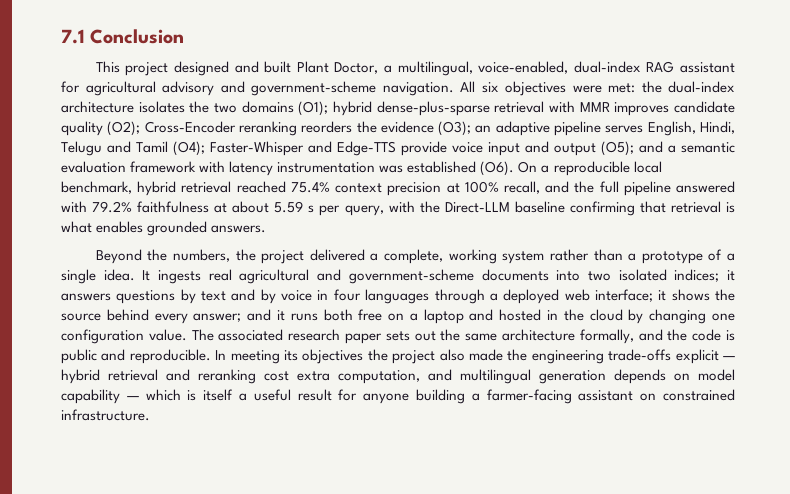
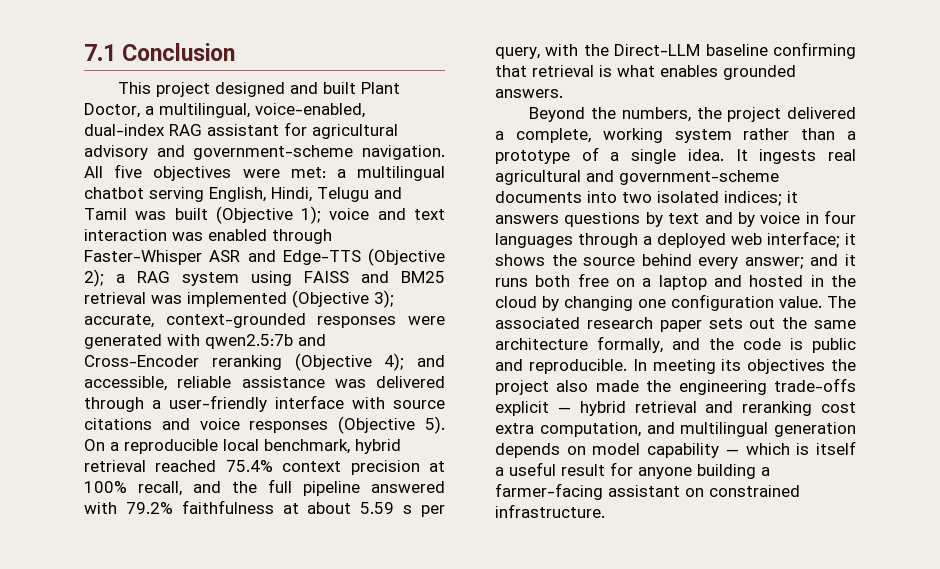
[481,82,499,93] six -> [114,164,143,178] five
[641,81,735,93] [61,101,735,116] [61,121,644,136] the dual-index architecture isolates the two domains (O1); hybrid dense-plus-sparse retrieval with MMR improves candidate quality (O2); Cross-Encoder reranking reorders the evidence (O3); an adaptive pipeline serves -> [336,166,445,181] [84,187,204,202] a multilingual chatbot serving
[173,141,735,156] [61,161,515,176] (O4); Faster-Whisper and Edge-TTS provide voice input and output (O5); and a semantic evaluation framework with latency instrumentation was established (O6). -> [135,206,445,224] [84,229,332,244] [84,248,445,266] [84,269,445,287] [84,290,394,308] [84,313,446,328] [84,334,326,349] [84,353,445,371] [84,376,445,391] [84,395,445,412] [84,416,446,434] was built (Objective 1); voice and text interaction was enabled through Faster-Whisper ASR and Edge-TTS (Objective 2); a RAG system using FAISS and BM25 retrieval was implemented (Objective 3); accurate, context-grounded responses were generated with qwen2.5:7b and Cross-Encoder reranking (Objective 4); and accessible, reliable assistance was delivered through a user-friendly interface with source citations and voice responses (Objective 5).

